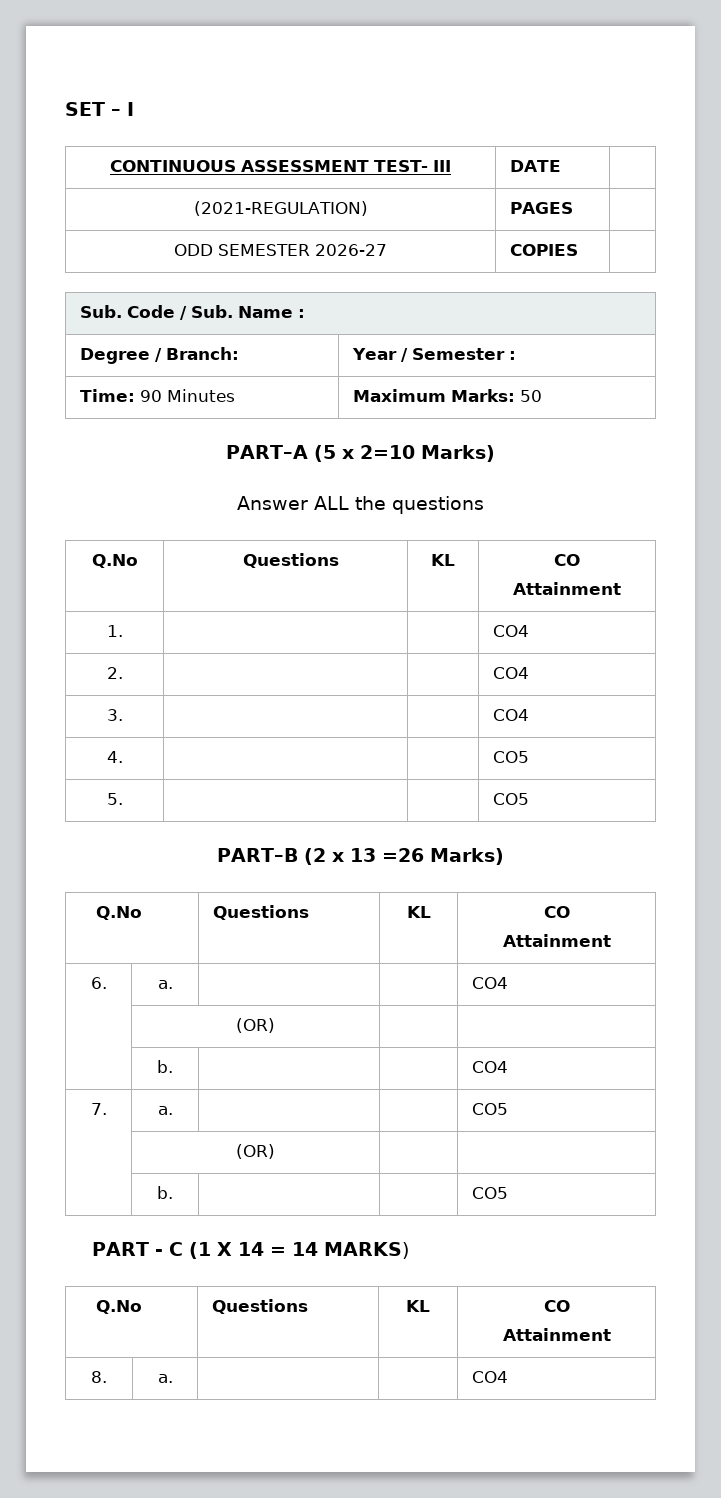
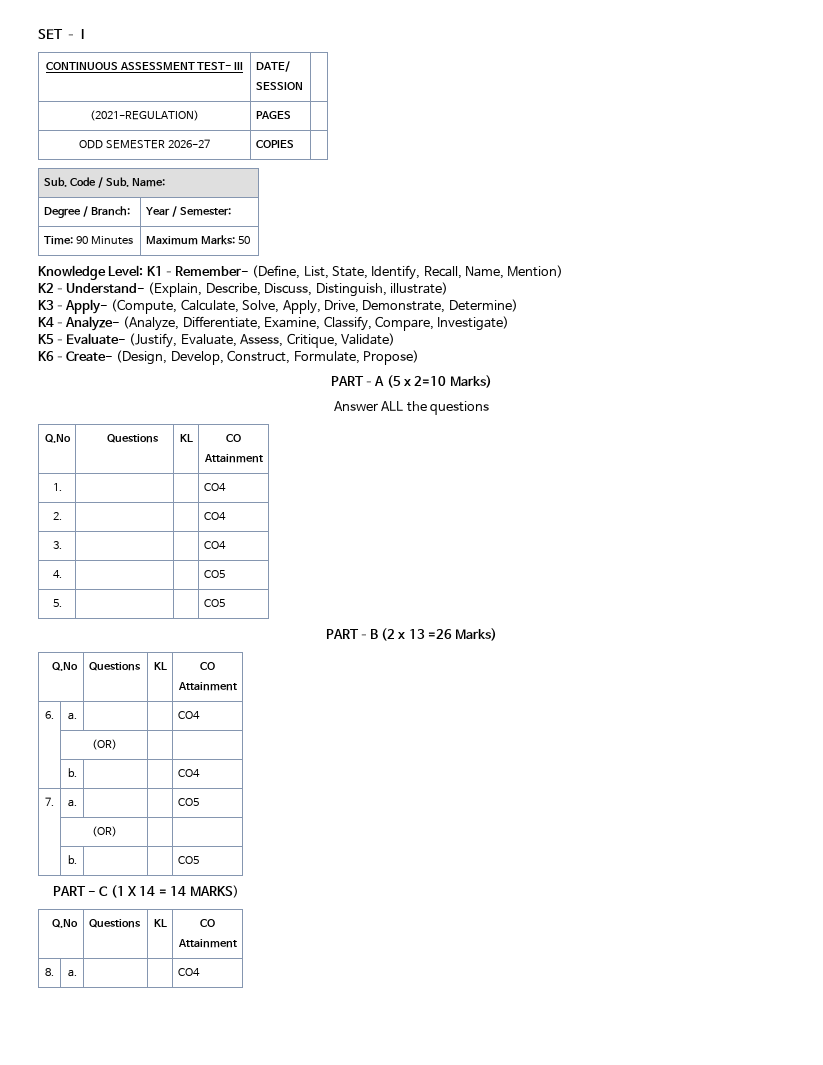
[510,160,562,172] DATE -> [255,61,290,72] [255,82,303,90] DATE/ // SESSION
[238,306,306,318] Name : -> [131,178,165,187] Name:
[412,348,517,360] Semester : -> [179,207,231,216] Semester:
(543, 396) none -> [38,265,564,280] [38,282,448,297] [38,299,518,314] [38,316,510,331] [38,333,395,348] [38,350,419,365] // Knowledge Level: K1–Remember- (Define, List, State, Identify, Recall, Name, Mention) // K2–Understand- (Explain, Describe, Discuss, Distinguish, illustrate) // K3–Apply- (Compute, Calculate, Solve, Apply, Drive, Demonstrate, Determine) // K4–Analyze- (Analyze, Differentiate, Examine, Classify, Compare, Investigate) // K5–Evaluate- (Justify, Evaluate, Assess, Critique, Validate) // K6–Create- (Design, Develop, Construct, Formulate, Propose)

